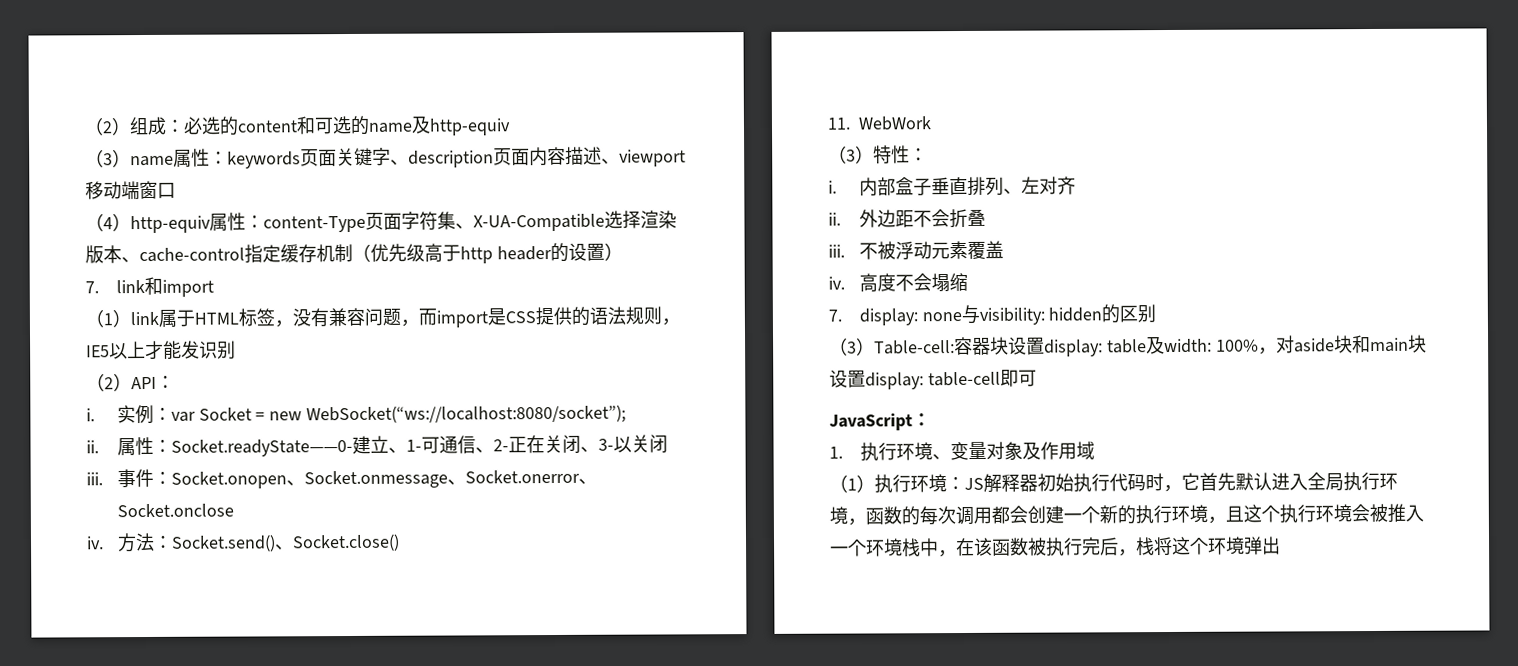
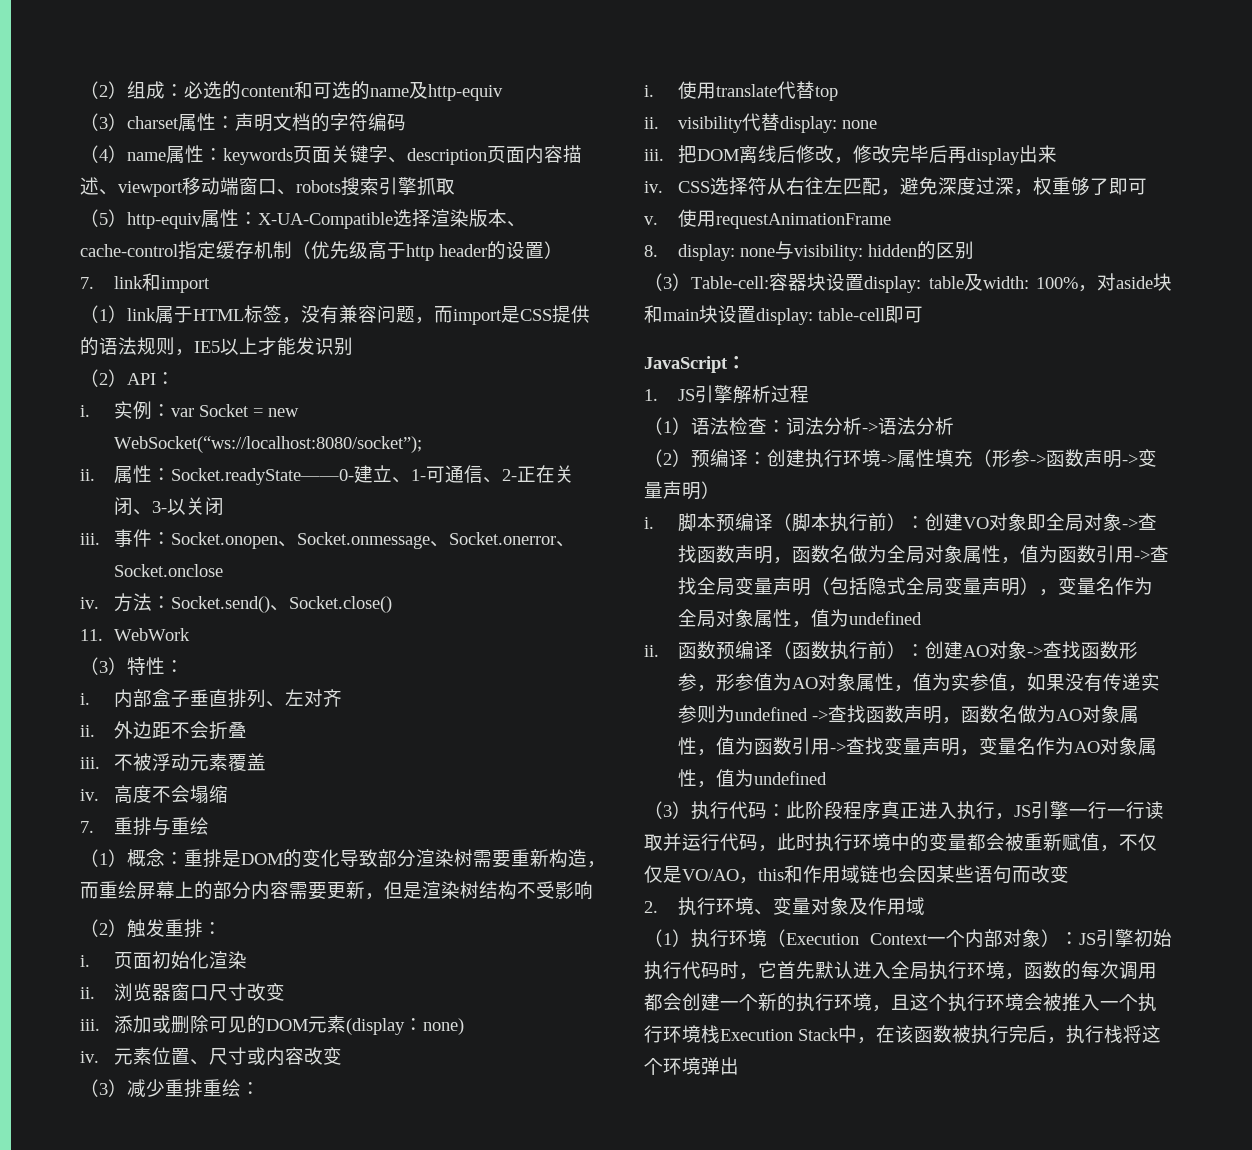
[85,149,113,168] // （3 -> [80,113,406,132] [80,145,108,163] // （3）charset属性：声明文档的字符编码 // （4
[85,213,113,232] // （4 -> [277,177,455,196] [80,209,108,227] 、robots搜索引擎抓取 // （5
[263,211,474,233] content-Type页面字符集、 -> (258, 218) none
(842, 315) none -> [114,817,210,836] [80,849,606,868] [80,881,593,900] [80,919,222,938] [80,951,248,969] [80,983,286,1001] [80,1015,465,1035] [80,1047,343,1066] [80,1079,260,1098] [644,81,839,101] [644,113,878,133] [644,145,1058,165] [644,177,1148,196] [644,209,892,229] [644,245,658,257] 重排与重绘 // （1）概念：重排是DOM的变化导致部分渲染树需要重新构造，而重绘屏幕上的部分内容需要更新，但是渲染树结构不受影响 // （2）触发重排： // i.页面初始化渲染 // ii.浏览器窗口尺寸改变 // iii.添加或删除可见的DOM元素(display：none) // iv.元素位置、尺寸或内容改变 // （3）减少重排重绘： // i.使用translate代替top // ii. visibility代替display: none // iii.把DOM离线后修改，修改完毕后再display出来 // iv. CSS选择符从右往左匹配，避免深度过深，权重够了即可 // v.使用requestAnimationFrame // 8.
(843, 452) none -> [678,385,810,404] [644,417,954,435] [644,449,1157,468] [644,481,720,500] [644,513,1158,532] [678,545,1170,564] [678,577,1154,596] [678,609,923,628] [644,641,1139,660] [678,673,1161,692] [678,705,1140,724] [678,737,1158,756] [678,769,828,788] [644,801,1164,820] [644,833,1157,852] [644,865,1069,884] [644,901,658,913] JS引擎解析过程 // （1）语法检查：词法分析->语法分析 // （2）预编译：创建执行环境->属性填充（形参->函数声明->变量声明） // i.脚本预编译（脚本执行前）：创建VO对象即全局对象->查找函数声明，函数名做为全局对象属性，值为函数引用->查找全局变量声明（包括隐式全局变量声明），变量名作为全局对象属性，值为undefined // ii.函数预编译（函数执行前）：创建AO对象->查找函数形参，形参值为AO对象属性，值为实参值，如果没有传递实参则为undefined ->查找函数声明，函数名做为AO对象属性，值为函数引用->查找变量声明，变量名作为AO对象属性，值为undefined // （3）执行代码：此阶段程序真正进入执行，JS引擎一行一行读取并运行代码，此时执行环境中的变量都会被重新赋值，不仅仅是VO/AO，this和作用域链也会因某些语句而改变 // 2.
[946,473,1038,493] ：JS解释器 -> [767,929,1134,948] （Execution Context一个内部对象）：JS引擎
[866,538,921,557] 环境栈 -> [1138,993,1157,1012] [644,1025,839,1043] 执行环境栈Execution Stack
(1137, 553) none -> [1066,1025,1104,1044] 执行

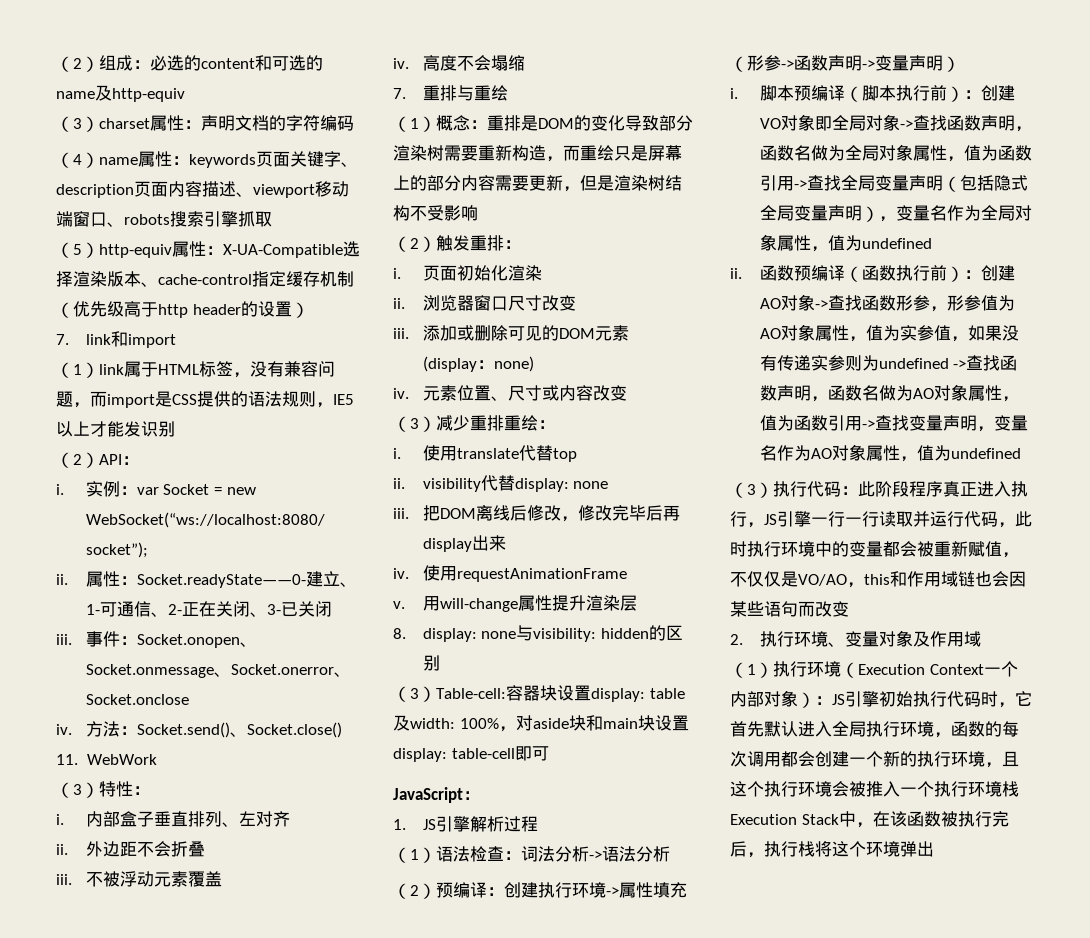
[167,498,187,515] 以 -> [280,602,298,617] 已
(137, 890) none -> [614,145,648,161] 只是
[678,177,1148,196] [644,209,892,229] CSS选择符从右往左匹配，避免深度过深，权重够了即可 // v.使用requestAnimationFrame -> [422,565,627,582] [393,595,637,612] 使用requestAnimationFrame // v.用will-change属性提升渲染层

